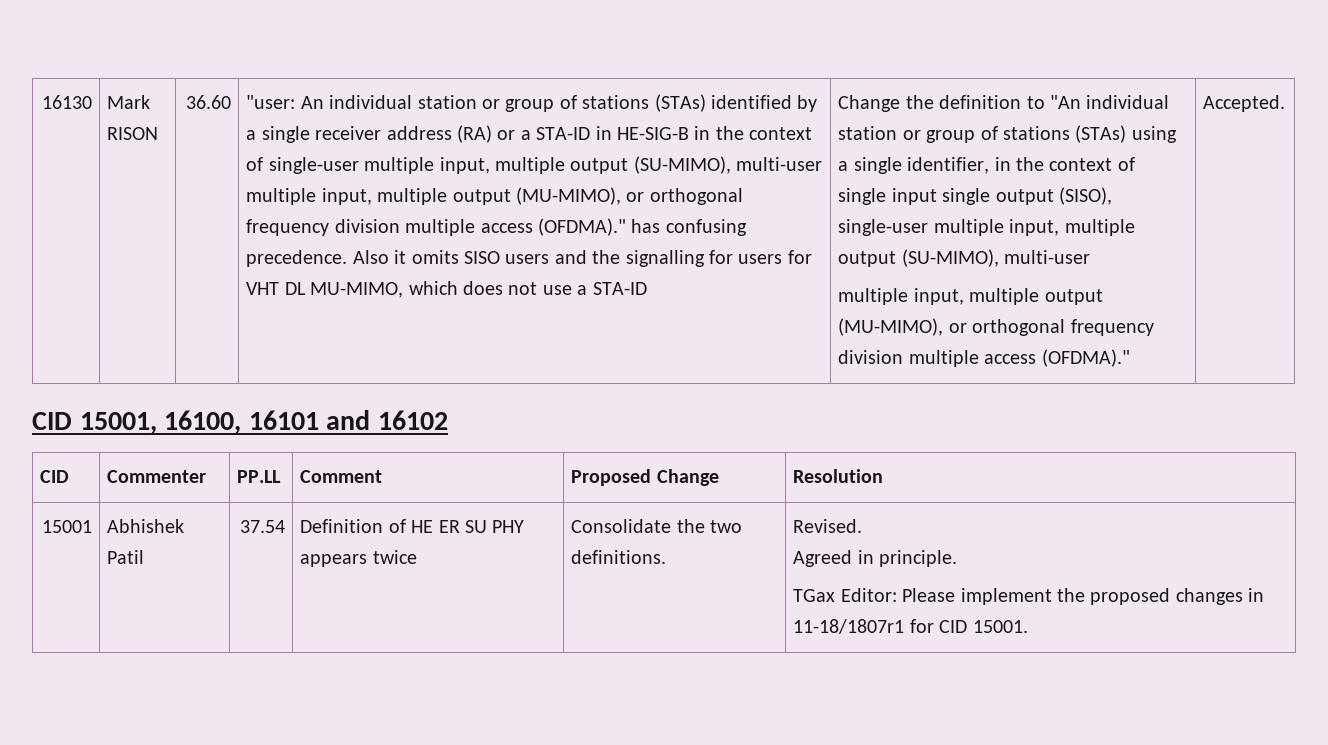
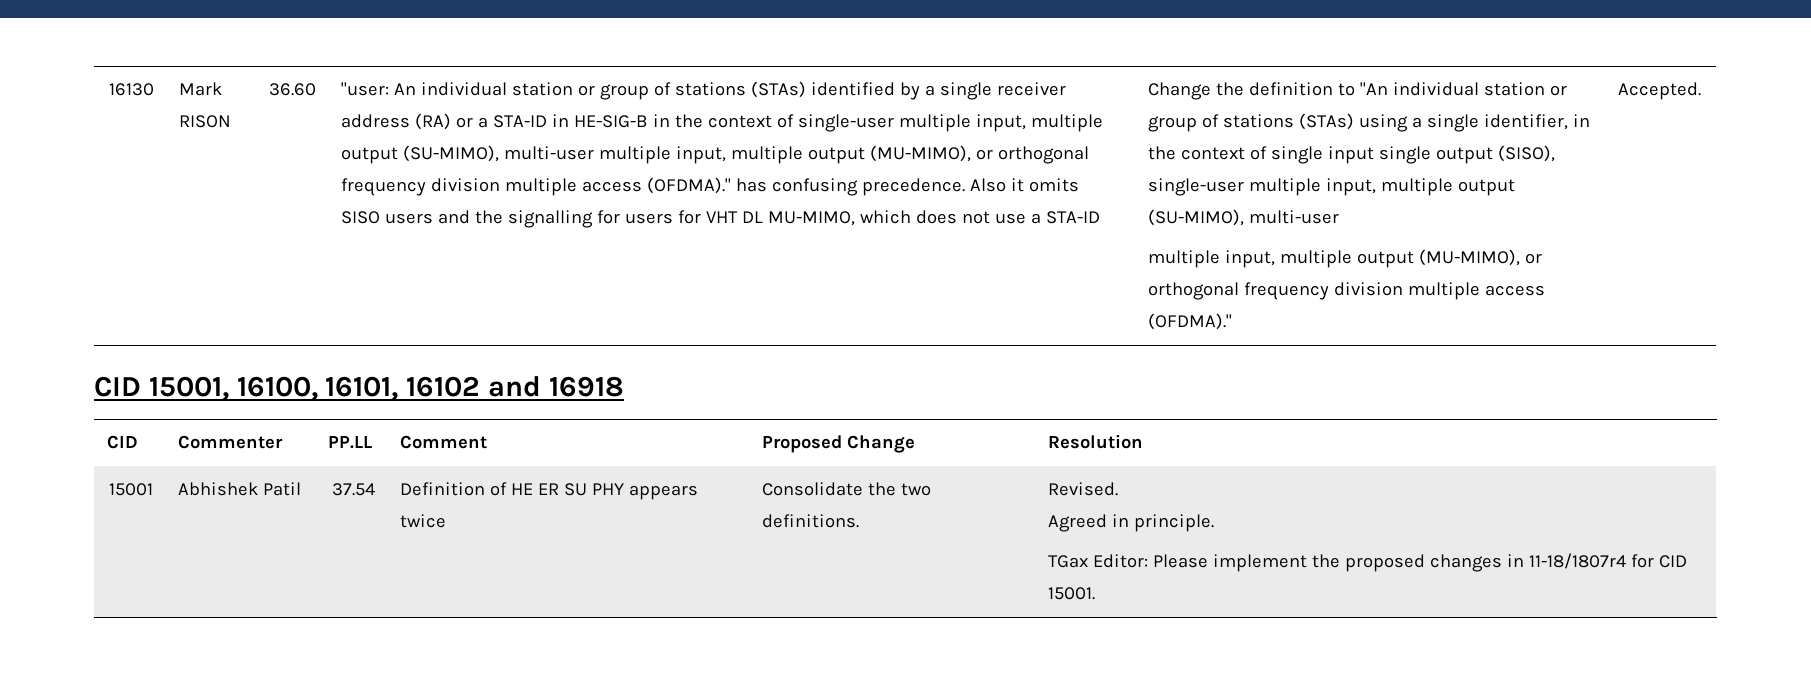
[248,410,448,430] 16101 and 16102 -> [325,376,624,400] 16101, 16102 and 16918
[793,619,905,634] 11-18/1807r1 -> [1529,553,1627,569] 11-18/1807r4

